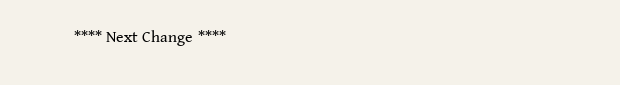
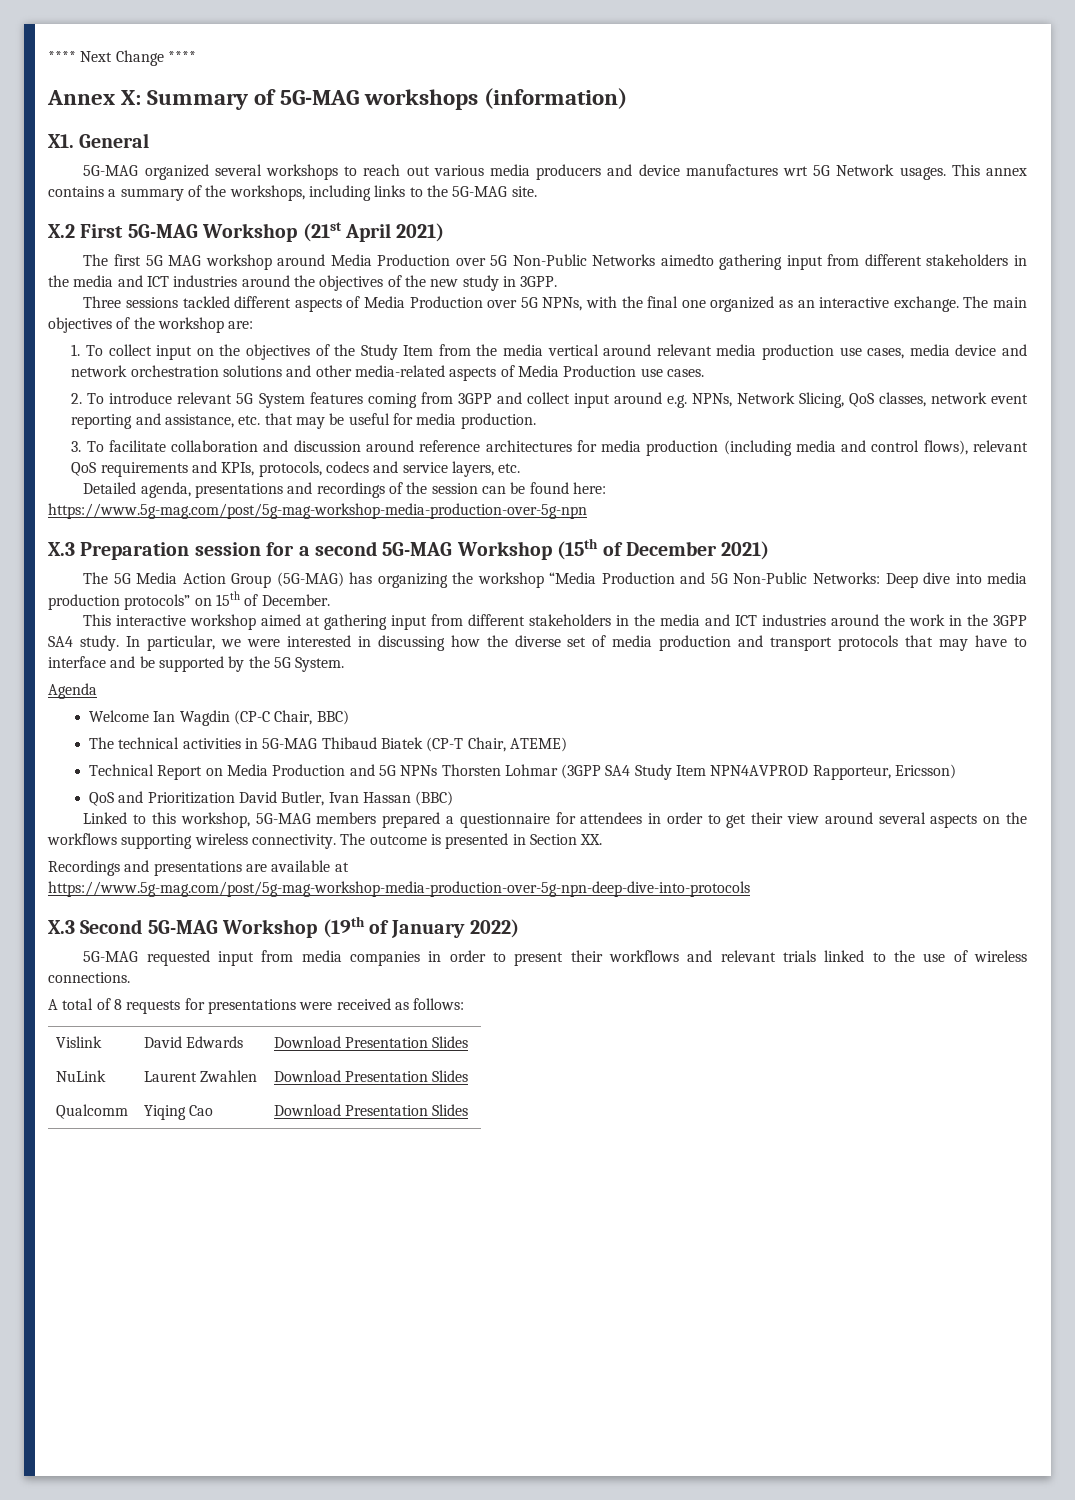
(226, 36) none -> [47,88,628,110] [48,133,150,148] [83,164,1027,180] [48,185,537,201] [48,222,445,242] [83,254,1028,270] [48,275,558,291] [83,296,1028,312] [48,317,254,333] [71,344,1027,360] [71,365,704,381] [71,392,1029,408] [71,413,536,429] [71,440,1029,456] [71,461,521,477] [83,482,606,498] [48,503,587,519] [48,538,770,560] [83,572,1028,588] [48,591,330,610] [83,614,1028,630] [48,635,1028,651] [48,656,345,672] [48,683,97,699] [88,710,349,726] [88,737,567,752] [88,764,957,780] [88,791,454,806] [83,812,1027,828] [47,833,603,849] [48,860,349,876] [48,881,750,897] [48,916,519,938] [83,950,1027,966] [48,972,130,983] [48,998,465,1014] [55,1036,102,1048] [143,1036,243,1048] [273,1036,469,1048] [55,1070,106,1082] [143,1070,257,1082] [273,1070,469,1082] [55,1104,128,1119] [143,1105,213,1120] [273,1104,469,1116] // Annex X: Summary of 5G-MAG workshops (information) // X1. General // 5G-MAG organized several workshops to reach out various media producers and device manufactures wrt 5G Network usages. This annex contains a summary of the workshops, including links to the 5G-MAG site. // X.2 First 5G-MAG Workshop (21st April 2021) // The first 5G MAG workshop around Media Production over 5G Non-Public Networks aimedto gathering input from different stakeholders in the media and ICT industries around the objectives of the new study in 3GPP. // Three sessions tackled different aspects of Media Production over 5G NPNs, with the final one organized as an interactive exchange. The main objectives of the workshop are: // 1. To collect input on the objectives of the Study Item from the media vertical around relevant media production use cases, media device and network orchestration solutions and other media-related aspects of Media Production use cases. // 2. To introduce relevant 5G System features coming from 3GPP and collect input around e.g. NPNs, Network Slicing, QoS classes, network event reporting and assistance, etc. that may be useful for media production. // 3. To facilitate collaboration and discussion around reference architectures for media production (including media and control flows), relevant QoS requirements and KPIs, protocols, codecs and service layers, etc. // Detailed agenda, presentations and recordings of the session can be found here: https://www.5g-mag.com/post/5g-mag-workshop-media-production-over-5g-npn // X.3 Preparation session for a second 5G-MAG Workshop (15th of December 2021) // The 5G Media Action Group (5G-MAG) has organizing the workshop “Media Production and 5G Non-Public Networks: Deep dive into media production protocols” on 15th of December. // This interactive workshop aimed at gathering input from different stakeholders in the media and ICT industries around the work in the 3GPP SA4 study. In particular, we were interested in discussing how the diverse set of media production and transport protocols that may have to interface and be supported by the 5G System. // Agenda // Welcome Ian Wagdin (CP-C Chair, BBC) // The technical activities in 5G-MAG Thibaud Biatek (CP-T Chair, ATEME) // Technical Report on Media Production and 5G NPNs Thorsten Lohmar (3GPP SA4 Study Item NPN4AVPROD Rapporteur, Ericsson) // QoS and Prioritization David Butler, Ivan Hassan (BBC) // Linked to this workshop, 5G-MAG members prepared a questionnaire for attendees in order to get their view around several aspects on the workflows supporting wireless connectivity. The outcome is presented in Section XX. // Recordings and presentations are available at https://www.5g-mag.com/post/5g-mag-workshop-media-production-over-5g-npn-deep-dive-into-protocols // X.3 Second 5G-MAG Workshop (19th of January 2022) // 5G-MAG requested input from media companies in order to present their workflows and relevant trials linked to the use of wireless connections. // A total of 8 requests for presentations were received as follows: // Vislink | David Edwards | Download Presentation Slides // NuLink | Laurent Zwahlen | Download Presentation Slides // Qualcomm | Yiqing Cao | Download Presentation Slides

